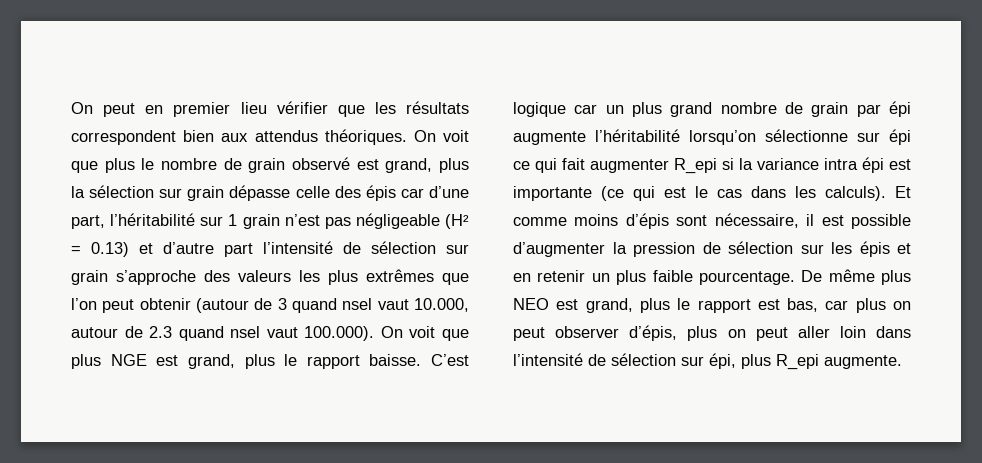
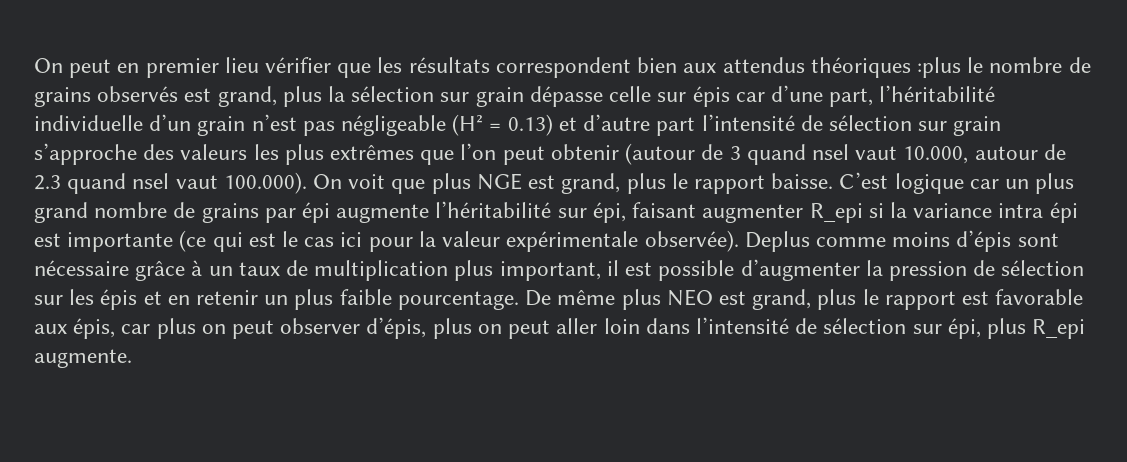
[324,129,469,145] [71,158,135,173] théoriques. On voit que plus -> [810,57,961,78] théoriques :plus
[248,157,350,173] grain observé -> [34,86,179,107] grains observés
[334,186,361,198] des -> [657,92,687,102] sur
[200,214,238,226] sur 1 -> [34,114,192,131] individuelle d’un
[811,102,849,117] grain -> [201,203,259,223] grains
[689,129,911,145] [513,158,585,173] lorsqu’on sélectionne sur épi ce qui fait -> [557,202,697,223] sur épi, faisant
[751,186,911,201] [513,213,799,229] dans les calculs). Et comme moins d’épis sont nécessaire, -> [340,230,1059,252] [34,260,601,281] ici pour la valeur expérimentale observée). Deplus comme moins d’épis sont nécessaire grâce à un taux de multiplication plus important,
[787,298,819,312] bas, -> [995,289,1084,305] [34,318,116,339] favorable aux épis,

